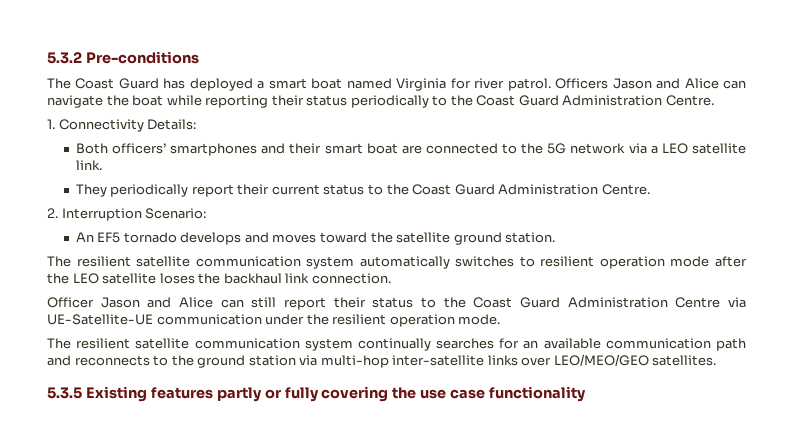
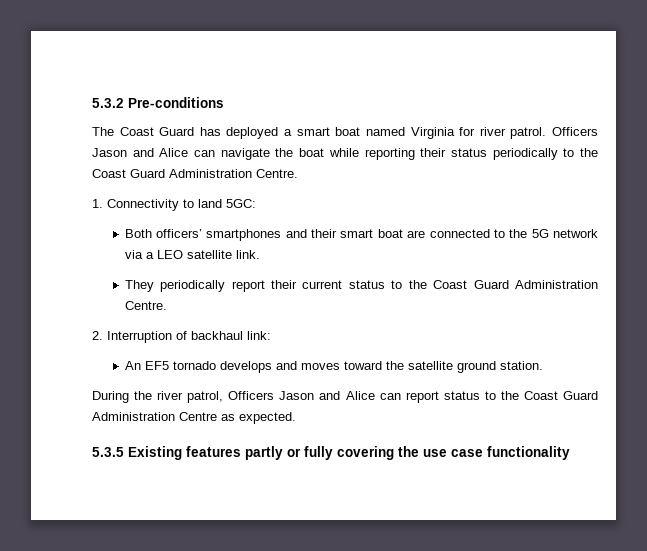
[147,119,197,130] Details: -> [183,199,256,208] to land 5GC:
[145,208,207,219] Scenario: -> [176,331,271,340] of backhaul link:
[47,256,747,269] [47,273,391,284] [47,297,366,310] The resilient satellite communication system automatically switches to resilient operation mode after the LEO satellite loses the backhaul link connection. // Officer Jason and Alice can still report their -> [92,391,439,403] During the river patrol, Officers Jason and Alice can report
[728,297,746,308] [47,314,501,327] [47,338,746,351] [47,354,717,368] via UE-Satellite-UE communication under the resilient operation mode. // The resilient satellite communication system continually searches for an available communication path and reconnects to the ground station via multi-hop inter-satellite links over LEO/MEO/GEO satellites. -> [221,412,296,424] as expected.

